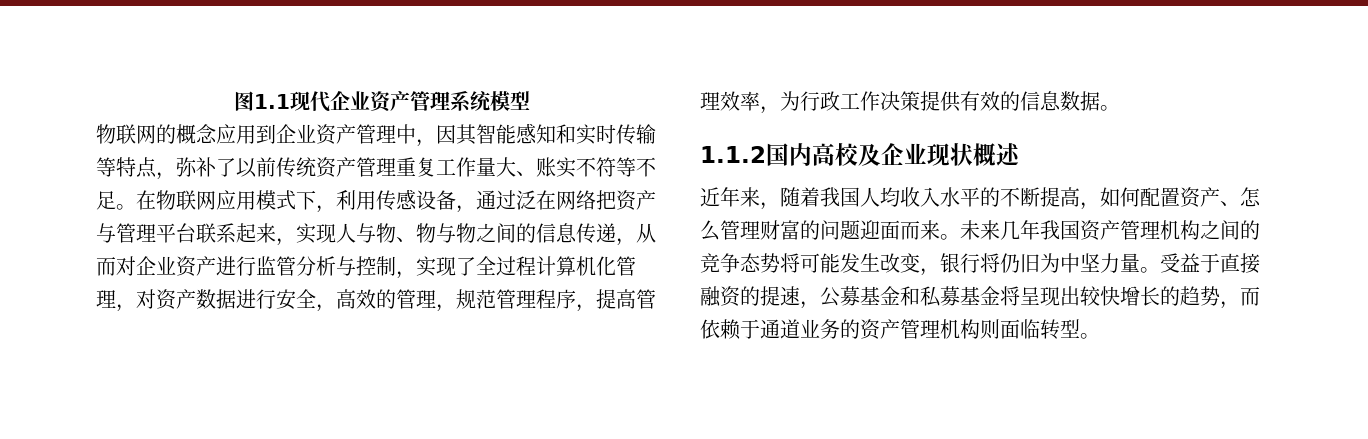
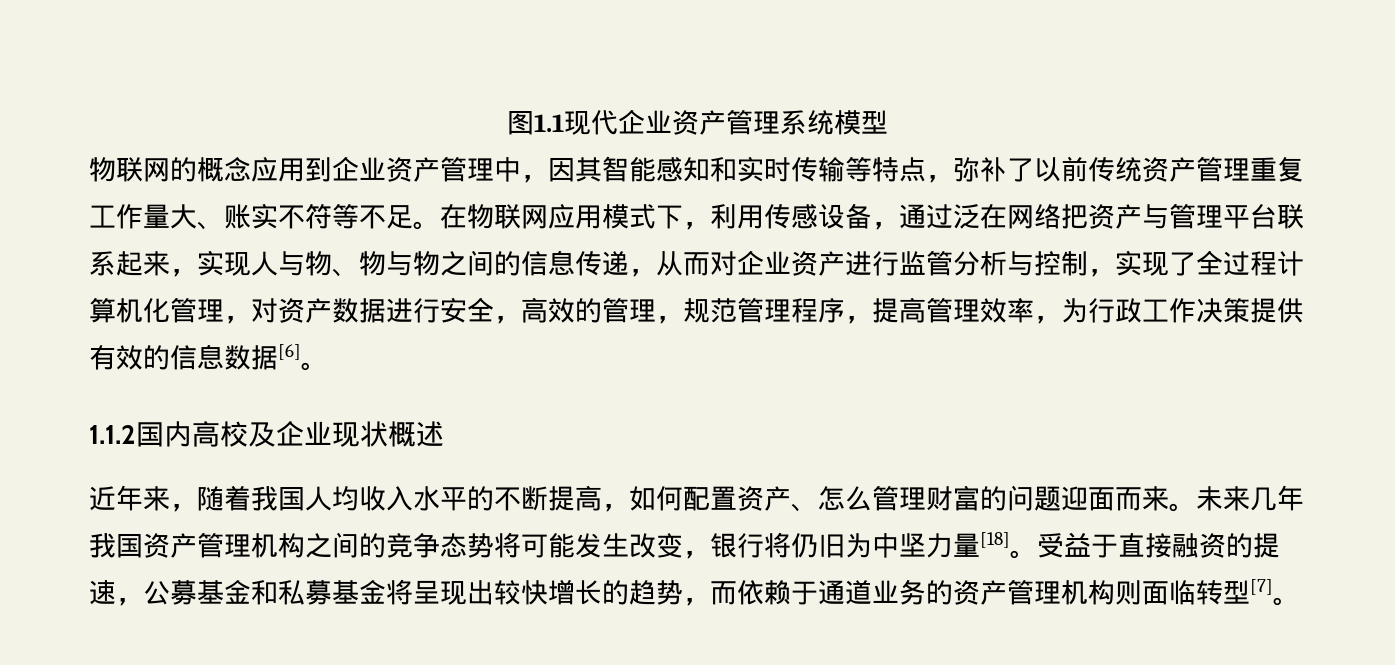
(1100, 101) none -> [278,344,301,360] [6]
(1140, 262) none -> [980,532,1010,548] [18]
(1080, 328) none -> [1250,579,1273,595] [7]

